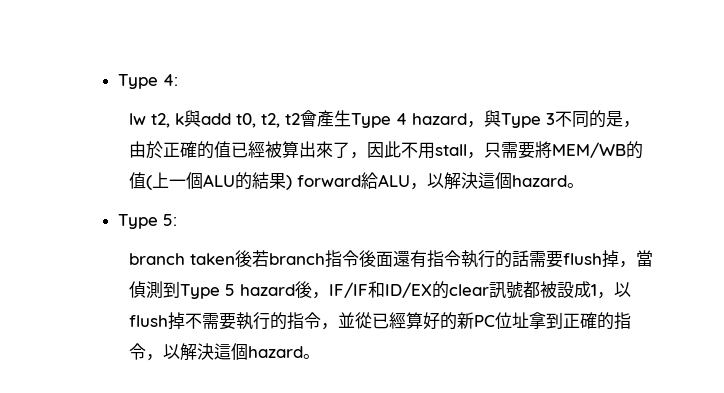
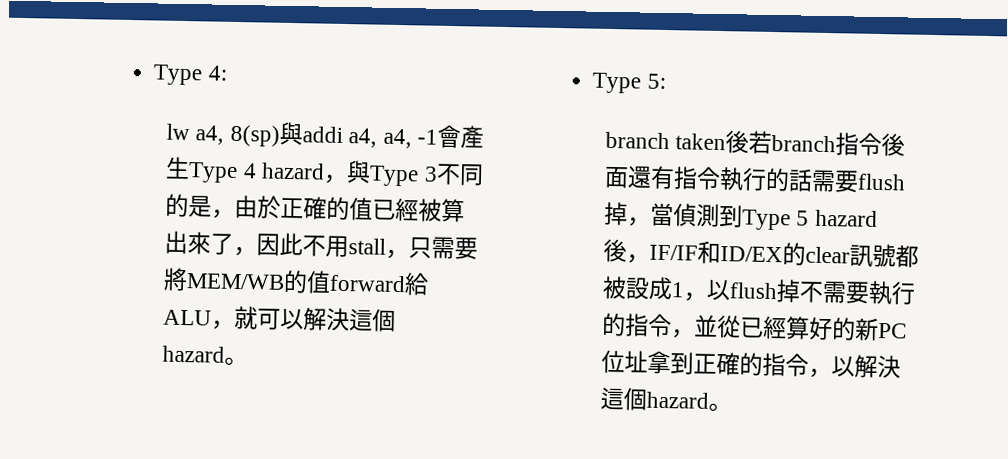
[151,110,301,128] t2, k與add t0, t2, t2 -> [195,121,438,149] a4, 8(sp)與addi a4, a4, -1
[146,172,293,190] (上一個ALU的結果) -> (332, 282) none
(428, 186) none -> [234,305,282,330] 就可

